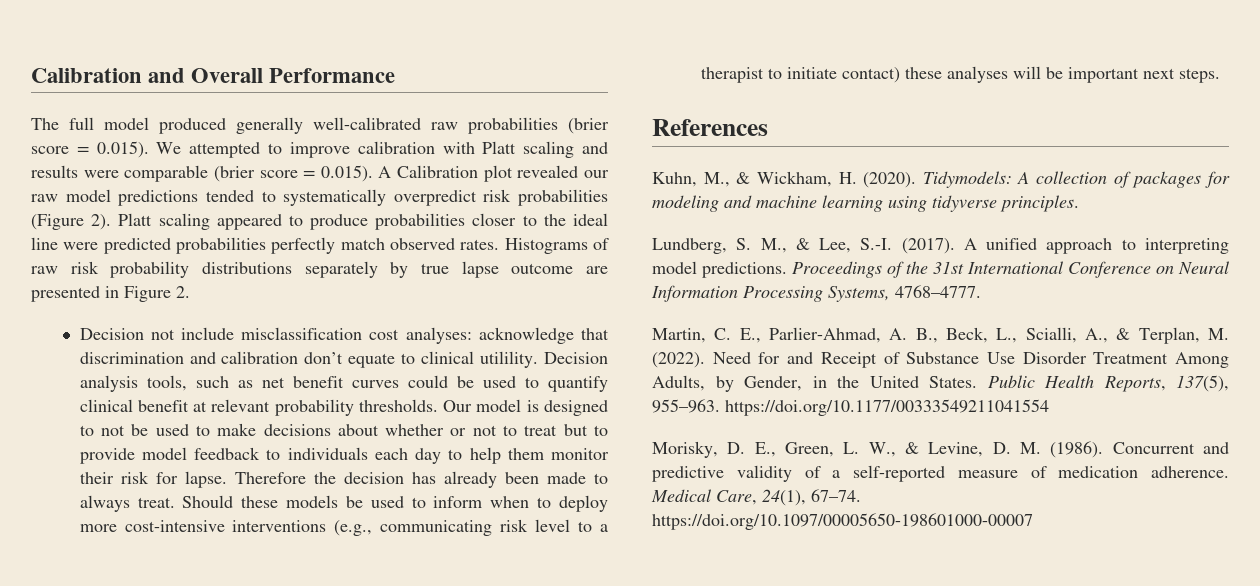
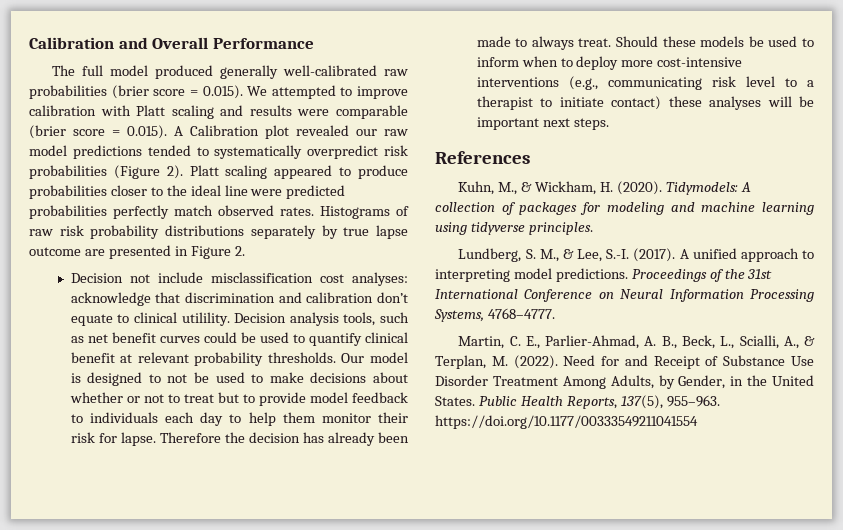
[652,441,1229,458] [652,465,1229,482] [651,489,861,506] [652,513,1033,530] // Morisky, D. E., Green, L. W., & Levine, D. M. (1986). Concurrent and predictive validity of a self-reported measure of medication adherence. Medical Care, 24(1), 67–74. https://doi.org/10.1097/00005650-198601000-00007 -> (698, 422) none

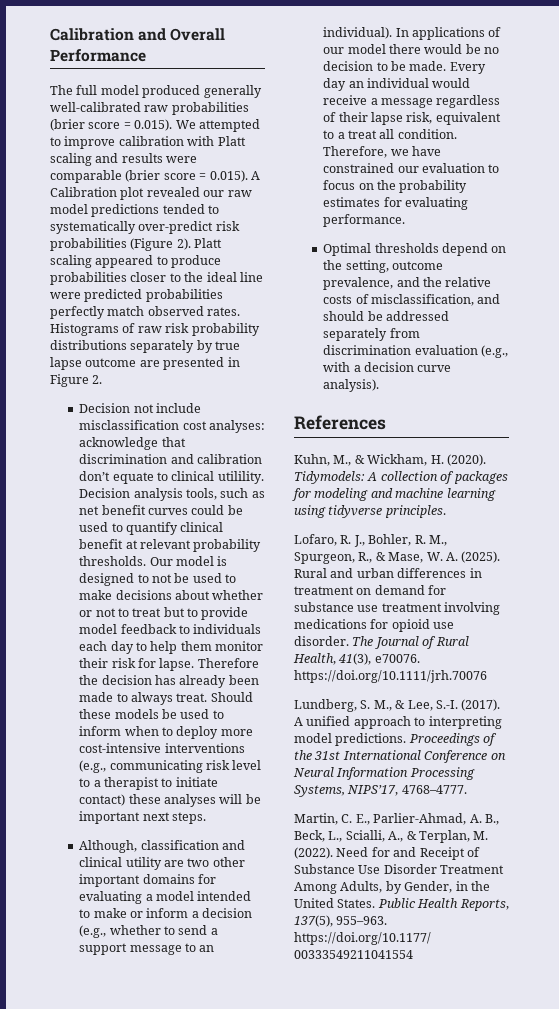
[307,145,379,159] overpredict -> [138,221,214,234] over-predict
(609, 124) none -> [79,840,245,853] [79,857,245,870] [79,874,216,887] [79,891,252,904] [79,908,253,918] [79,925,218,938] [79,943,215,955] [323,27,502,40] [323,44,500,54] [323,61,486,74] [323,78,471,91] [323,95,501,108] [323,112,501,125] [323,129,457,139] [323,146,441,158] [323,163,500,173] [323,180,468,193] [323,197,468,210] [323,214,406,227] [323,243,507,256] [323,260,443,273] [323,277,492,290] [323,294,501,306] [323,311,449,321] [323,328,420,341] [323,345,508,358] [323,362,452,372] [323,379,380,392] // Although, classification and clinical utility are two other important domains for evaluating a model intended to make or inform a decision (e.g., whether to send a support message to an individual). In applications of our model there would be no decision to be made. Every day an individual would receive a message regardless of their lapse risk, equivalent to a treat all condition. Therefore, we have constrained our evaluation to focus on the probability estimates for evaluating performance. // Optimal thresholds depend on the setting, outcome prevalence, and the relative costs of misclassification, and should be addressed separately from discrimination evaluation (e.g., with a decision curve analysis).
(593, 228) none -> [294,534,447,547] [294,551,501,564] [294,568,482,578] [294,585,447,595] [294,602,501,615] [294,619,455,632] [294,636,469,649] [293,653,420,665] [294,670,487,683] // Lofaro, R. J., Bohler, R. M., Spurgeon, R., & Mase, W. A. (2025). Rural and urban differences in treatment on demand for substance use treatment involving medications for opioid use disorder. The Journal of Rural Health, 41(3), e70076. https://doi.org/10.1111/jrh.70076
(484, 315) none -> [347,785,399,796] NIPS’17,

